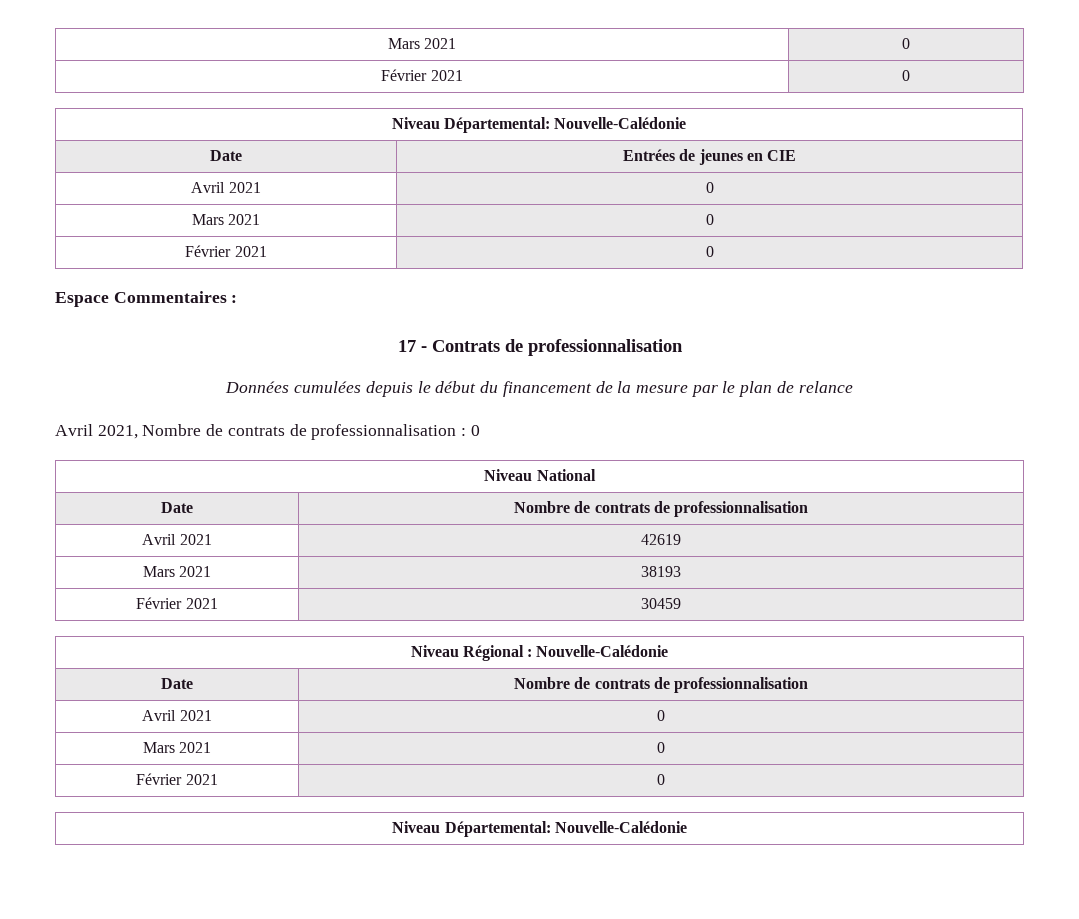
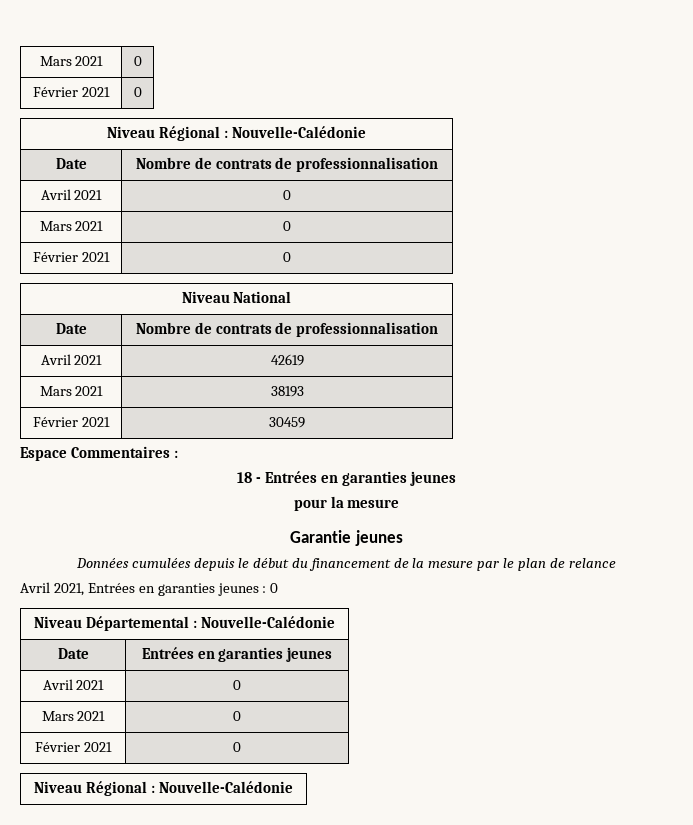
[387,38,457,49] [902,38,910,49] [381,69,463,81] [902,70,910,81] [391,117,687,133] [210,150,242,161] [622,149,797,165] [191,182,261,193] [705,182,714,193] [191,214,261,225] [705,214,714,225] [185,245,267,257] [705,246,714,257] [55,291,238,307] [397,339,683,356] [225,381,853,397] [55,424,480,440] [484,469,596,481] [161,502,193,513] [513,501,809,517] [142,534,212,545] [641,534,681,545] [142,566,212,577] [641,566,681,577] [136,597,218,609] [641,598,681,609] Mars 2021 | 0 // Février 2021 | 0 // Niveau Départemental: Nouvelle-Calédonie // Date | Entrées de jeunes en CIE // Avril 2021 | 0 // Mars 2021 | 0 // Février 2021 | 0 // Espace Commentaires : // 17 - Contrats de professionnalisation // Données cumulées depuis le début du financement de la mesure par le plan de relance // Avril 2021, Nombre de contrats de professionnalisation : 0 // Niveau National // Date | Nombre de contrats de professionnalisation // Avril 2021 | 42619 // Mars 2021 | 38193 // Février 2021 | 30459 -> [39,56,104,66] [133,56,142,66] [33,87,110,97] [133,87,142,97] Mars 2021 | 0 // Février 2021 | 0
[444,821,551,837] Départemental: -> [233,291,292,303] [55,323,87,334] [135,322,439,337] [40,354,103,365] [270,354,304,366] [39,386,104,396] [270,386,304,397] [33,417,110,427] [269,417,305,428] [20,446,178,461] [237,471,456,486] [293,496,400,511] [290,530,403,546] [76,558,616,571] [20,582,279,596] [34,616,335,631] [57,648,89,659] [141,647,333,662] [42,679,105,690] [233,680,241,690] [41,711,106,721] [233,711,241,721] [35,742,112,752] [233,742,241,752] [34,781,155,796] National // Date | Nombre de contrats de professionnalisation // Avril 2021 | 42619 // Mars 2021 | 38193 // Février 2021 | 30459 // Espace Commentaires : // 18 - Entrées en garanties jeunes // pour la mesure // Garantie jeunes // Données cumulées depuis le début du financement de la mesure par le plan de relance // Avril 2021, Entrées en garanties jeunes : 0 // Niveau Départemental : Nouvelle-Calédonie // Date | Entrées en garanties jeunes // Avril 2021 | 0 // Mars 2021 | 0 // Février 2021 | 0 // Niveau Régional :

